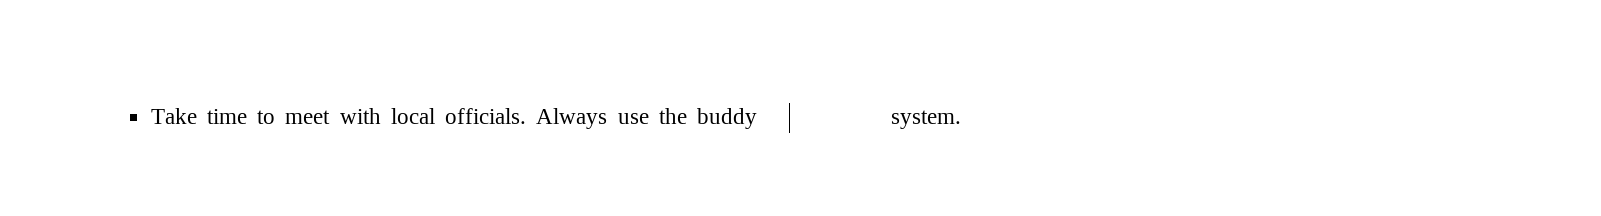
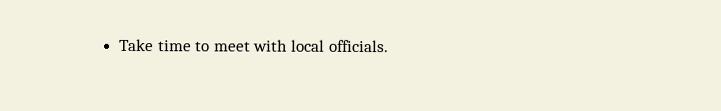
[536,108,961,129] Always use the buddy system. -> (389, 46) none

